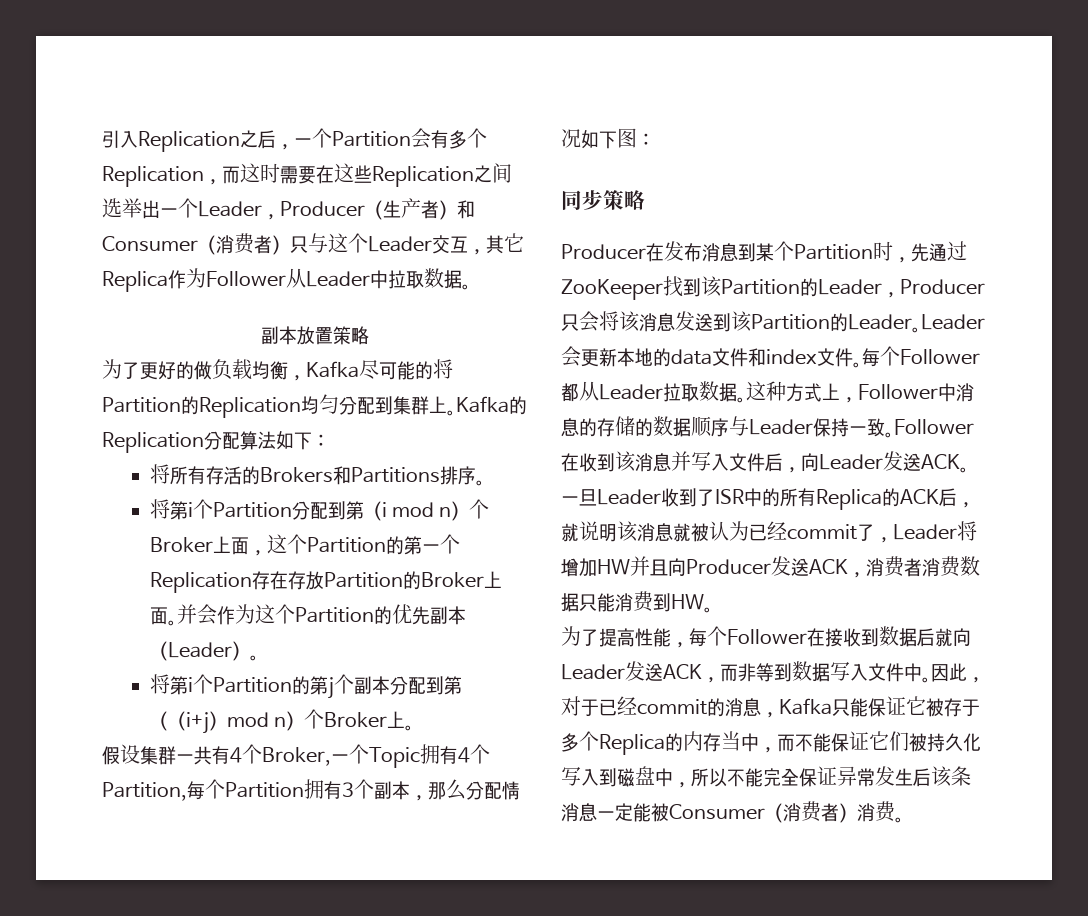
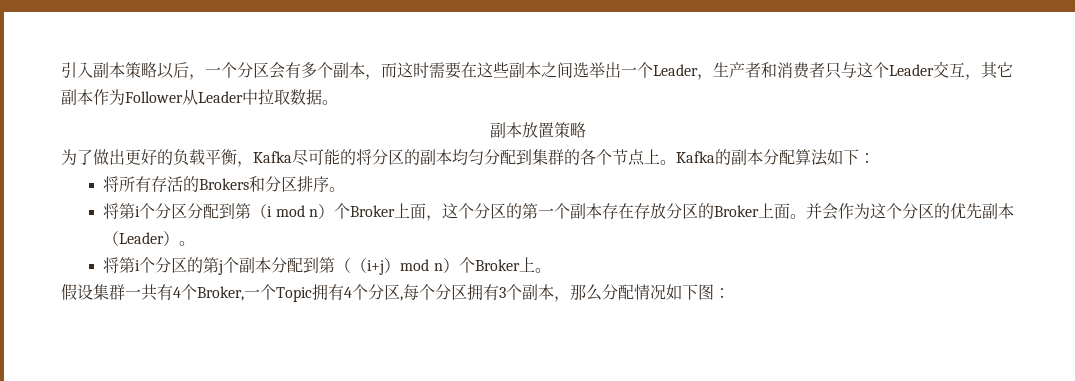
[138,130,258,152] Replication之 -> [93,62,174,79] 副本策略以
[332,131,411,147] Partition -> [237,62,269,78] 分区
[102,166,204,187] Replication -> [333,62,365,78] 副本
[372,166,474,187] Replication -> [509,62,541,78] 副本
[280,198,475,220] [102,233,290,255] Producer（生产者）和Consumer（消费者） -> [713,62,825,79] 生产者和消费者
[102,271,168,292] Replica -> [61,89,93,105] 副本
[140,359,270,380] 更好的做负载均 -> [93,149,221,166] 做出更好的负载平
[102,396,301,418] Partition的Replication -> [372,149,452,165] 分区的副本
(429, 405) none -> [564,149,645,166] 的各个节点
[102,432,204,453] Replication -> [731,149,763,165] 副本
[350,467,440,483] Partitions -> [265,176,298,192] 分区
[212,502,292,518] Partition -> [155,203,188,219] 分区
[306,537,386,553] Partition -> [473,203,506,219] 分区
[149,572,252,593] Replication -> [569,203,602,219] 副本
[323,572,403,588] Partition -> [665,203,698,219] 分区
[294,607,374,623] Partition -> [901,203,934,219] 分区
[212,677,292,693] Partition -> [155,257,188,273] 分区
[102,779,304,801] Partition,每个Partition -> [368,284,467,301] 分区,每个分区
[561,190,645,210] [561,241,967,263] [561,276,985,300] [561,311,985,333] [561,346,980,368] [561,381,974,403] [561,416,974,438] [561,451,969,473] [561,488,975,510] [561,521,977,543] [561,556,980,578] [561,591,713,613] [561,626,971,648] [561,661,985,683] [561,696,980,718] [561,731,981,755] [561,766,971,788] [561,801,904,823] // 同步策略 // Producer在发布消息到某个Partition时，先通过ZooKeeper找到该Partition的Leader，Producer只会将该消息发送到该Partition的Leader。Leader会更新本地的data文件和index文件。每个Follower都从Leader拉取数据。这种方式上，Follower中消息的存储的数据顺序与Leader保持一致。Follower在收到该消息并写入文件后，向Leader发送ACK。一旦Leader收到了ISR中的所有Replica的ACK后，就说明该消息就被认为已经commit了，Leader将增加HW并且向Producer发送ACK，消费者消费数据只能消费到HW。 // 为了提高性能，每个Follower在接收到数据后就向Leader发送ACK，而非等到数据写入文件中。因此，对于已经commit的消息，Kafka只能保证它被存于多个Replica的内存当中，而不能保证它们被持久化写入到磁盘中，所以不能完全保证异常发生后该条消息一定能被Consumer（消费者）消费。 -> (730, 293) none

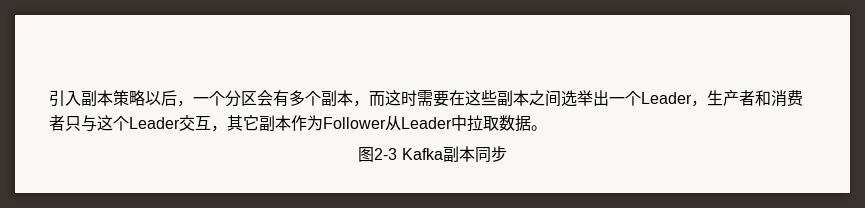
[489,122,586,138] [61,149,875,167] [103,176,346,192] [103,203,1014,221] [103,231,196,246] [103,257,551,275] [61,284,730,302] 副本放置策略 // 为了做出更好的负载平衡，Kafka尽可能的将分区的副本均匀分配到集群的各个节点上。Kafka的副本分配算法如下： // 将所有存活的Brokers和分区排序。 // 将第i个分区分配到第（i mod n）个Broker上面，这个分区的第一个副本存在存放分区的Broker上面。并会作为这个分区的优先副本（Leader）。 // 将第i个分区的第j个副本分配到第（（i+j）mod n）个Broker上。 // 假设集群一共有4个Broker,一个Topic拥有4个分区,每个分区拥有3个副本，那么分配情况如下图： -> [358,146,507,163] 图2-3 Kafka副本同步

